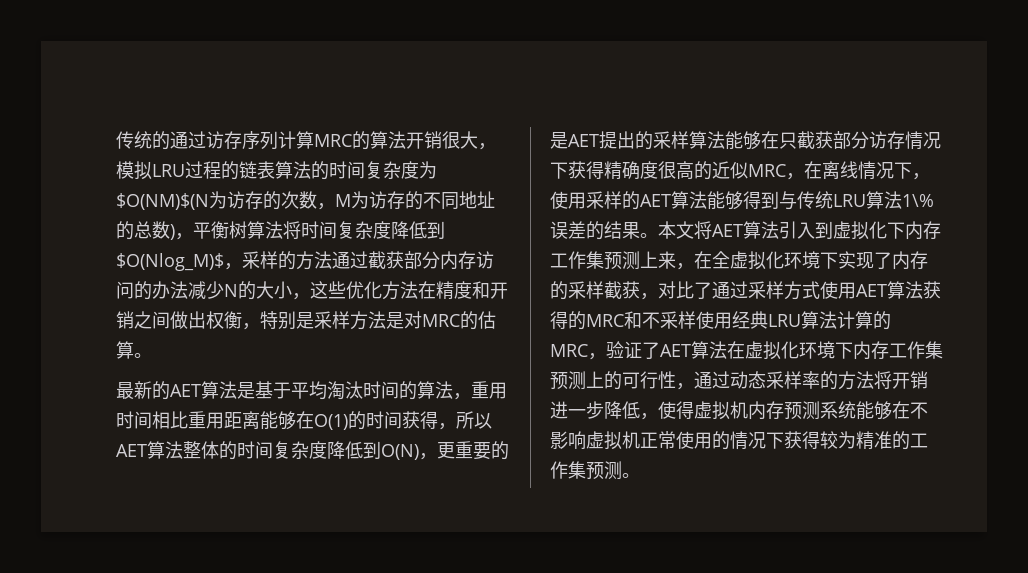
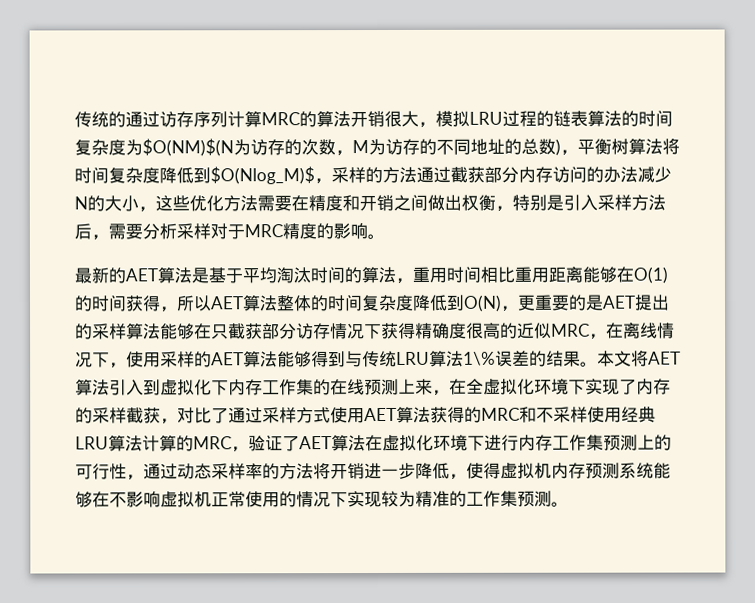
(418, 290) none -> [257,195,292,212] 需要
(314, 320) none -> [563,194,598,211] 引入
[386,311,496,330] [116,341,134,359] 是对MRC的估算 -> [74,223,368,241] 后，需要分析采样对于MRC精度的影响
(604, 260) none -> [313,379,365,396] 的在线
(853, 350) none -> [484,434,519,451] 进行
[784,431,820,449] 获得 -> [347,490,382,508] 实现

